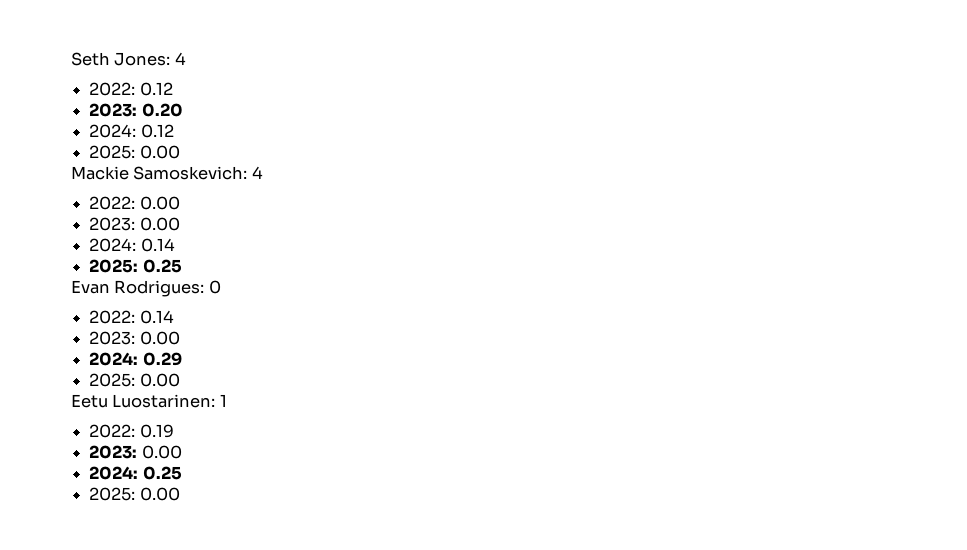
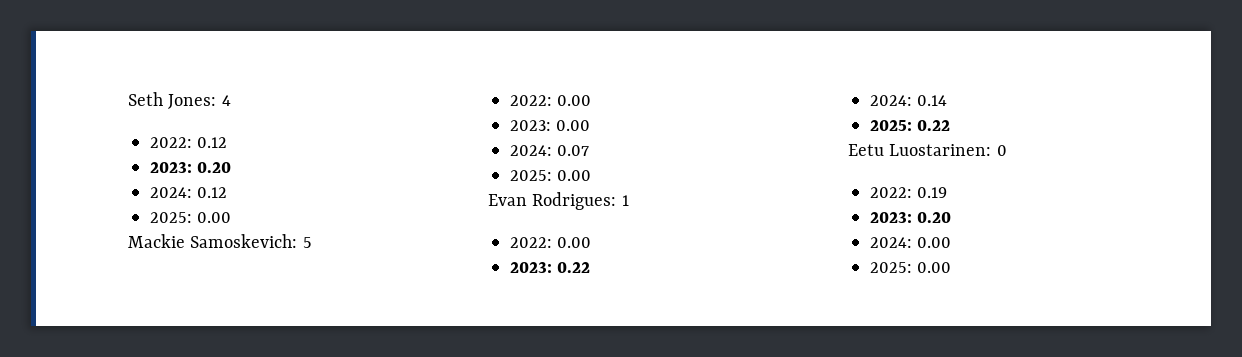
[251,166,263,179] 4 -> [302,237,312,248] 5
[140,238,175,252] [89,259,182,273] [71,280,221,297] [89,310,174,324] [89,331,180,345] [89,352,182,366] [89,373,180,387] 0.14 // 2025: 0.25 // Evan Rodrigues: 0 // 2022: 0.14 // 2023: 0.00 // 2024: 0.29 // 2025: 0.00 -> [557,145,590,156] [510,170,592,181] [488,192,629,210] [510,237,592,248] [510,262,591,273] [870,95,948,106] [870,120,951,131] 0.07 // 2025: 0.00 // Evan Rodrigues: 1 // 2022: 0.00 // 2023: 0.22 // 2024: 0.14 // 2025: 0.22
[219,394,227,407] 1 -> [996,145,1007,156] 0
[141,445,182,459] [89,466,182,480] 0.00 // 2024: 0.25 -> [917,212,952,223] [870,237,952,248] 0.20 // 2024: 0.00

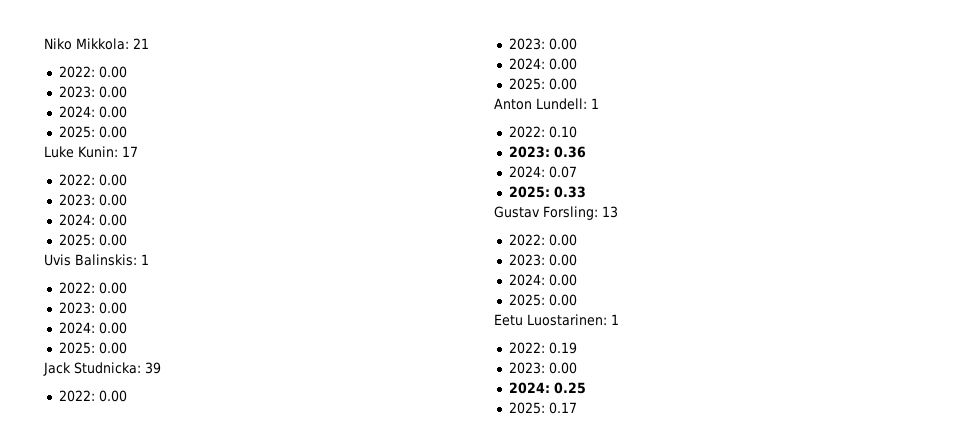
[128,92,231,109] [150,137,228,148] [150,162,232,173] [150,187,228,198] [150,212,232,223] [128,234,312,248] [510,95,592,106] [510,120,591,131] [510,145,590,156] [510,170,592,181] [488,192,629,210] [510,237,592,248] [510,262,591,273] [870,95,948,106] [870,120,951,131] [848,144,1007,156] [870,187,948,198] [870,212,952,223] [870,237,952,248] [870,262,952,273] Seth Jones: 4 // 2022: 0.12 // 2023: 0.20 // 2024: 0.12 // 2025: 0.00 // Mackie Samoskevich: 5 // 2022: 0.00 // 2023: 0.00 // 2024: 0.07 // 2025: 0.00 // Evan Rodrigues: 1 // 2022: 0.00 // 2023: 0.22 // 2024: 0.14 // 2025: 0.22 // Eetu Luostarinen: 0 // 2022: 0.19 // 2023: 0.20 // 2024: 0.00 // 2025: 0.00 -> [44,38,149,50] [58,66,127,78] [58,86,127,98] [58,106,127,118] [58,126,127,138] [44,146,138,158] [58,174,127,186] [58,194,127,206] [58,214,127,226] [58,234,127,246] [44,254,149,266] [58,282,127,294] [58,302,127,314] [58,322,127,334] [58,342,127,354] [43,362,161,376] [58,390,127,402] [508,38,577,50] [508,58,577,70] [508,78,577,90] [494,98,599,110] [508,126,577,138] [508,146,586,158] [508,166,577,178] [508,186,586,198] [494,206,618,220] [508,234,577,246] [508,254,577,266] [508,274,577,286] [508,294,577,306] [494,314,619,326] [508,342,577,354] [508,362,577,374] [508,382,586,394] [508,402,577,414] Niko Mikkola: 21 // 2022: 0.00 // 2023: 0.00 // 2024: 0.00 // 2025: 0.00 // Luke Kunin: 17 // 2022: 0.00 // 2023: 0.00 // 2024: 0.00 // 2025: 0.00 // Uvis Balinskis: 1 // 2022: 0.00 // 2023: 0.00 // 2024: 0.00 // 2025: 0.00 // Jack Studnicka: 39 // 2022: 0.00 // 2023: 0.00 // 2024: 0.00 // 2025: 0.00 // Anton Lundell: 1 // 2022: 0.10 // 2023: 0.36 // 2024: 0.07 // 2025: 0.33 // Gustav Forsling: 13 // 2022: 0.00 // 2023: 0.00 // 2024: 0.00 // 2025: 0.00 // Eetu Luostarinen: 1 // 2022: 0.19 // 2023: 0.00 // 2024: 0.25 // 2025: 0.17

